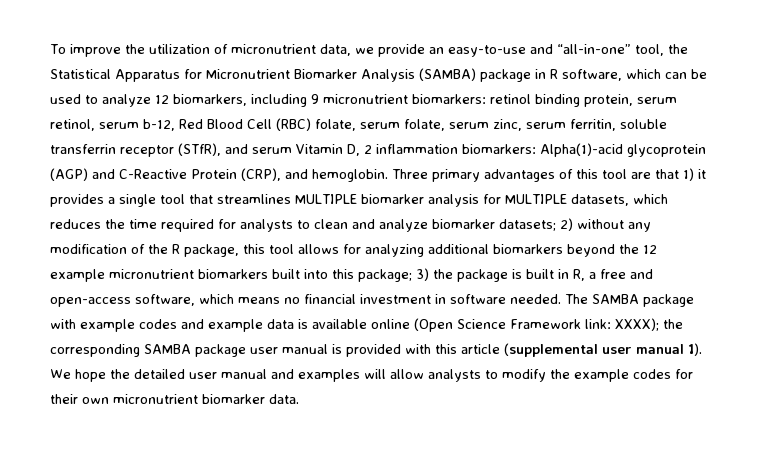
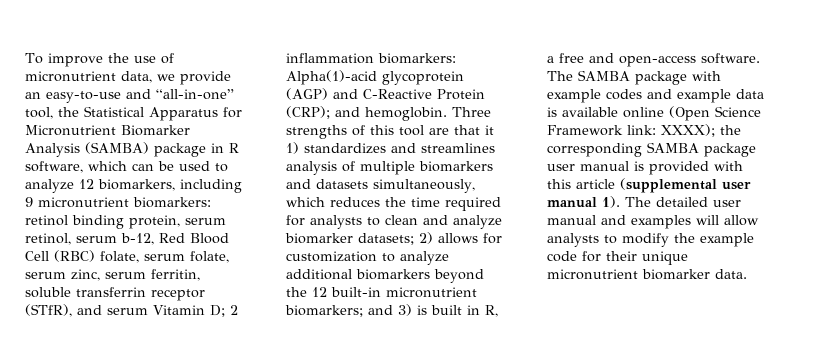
[148,44,210,54] utilization -> [133,56,156,63] use
[347,144,360,156] D, -> [210,305,225,317] D;
[241,168,281,181] (CRP), -> [286,106,330,119] (CRP);
[432,169,555,182] primary advantages -> [286,125,347,139] strengths
[683,168,706,181] [50,194,629,207] 1) it provides a single tool that streamlines MULTIPLE biomarker analysis for MULTIPLE datasets, -> [485,125,494,135] [286,142,495,154] [286,161,493,175] [286,179,475,193] it 1) standardizes and streamlines analysis of multiple biomarkers and datasets simultaneously,
[577,219,651,232] [50,244,424,257] without any modification of the R package, this tool allows for analyzing -> [438,233,502,244] [286,251,449,265] allows for customization to analyze
[50,268,508,282] example micronutrient biomarkers built into this package; 3) the package -> [331,287,477,298] [285,304,412,317] built-in micronutrient biomarkers; and 3)
[135,294,561,306] software, which means no financial investment in software needed. -> [701,53,760,64] software.
[50,369,130,382] We hope the -> [625,197,651,207] The
[633,369,671,379] codes -> [547,251,577,262] code
[82,397,109,404] own -> [642,251,688,265] unique

